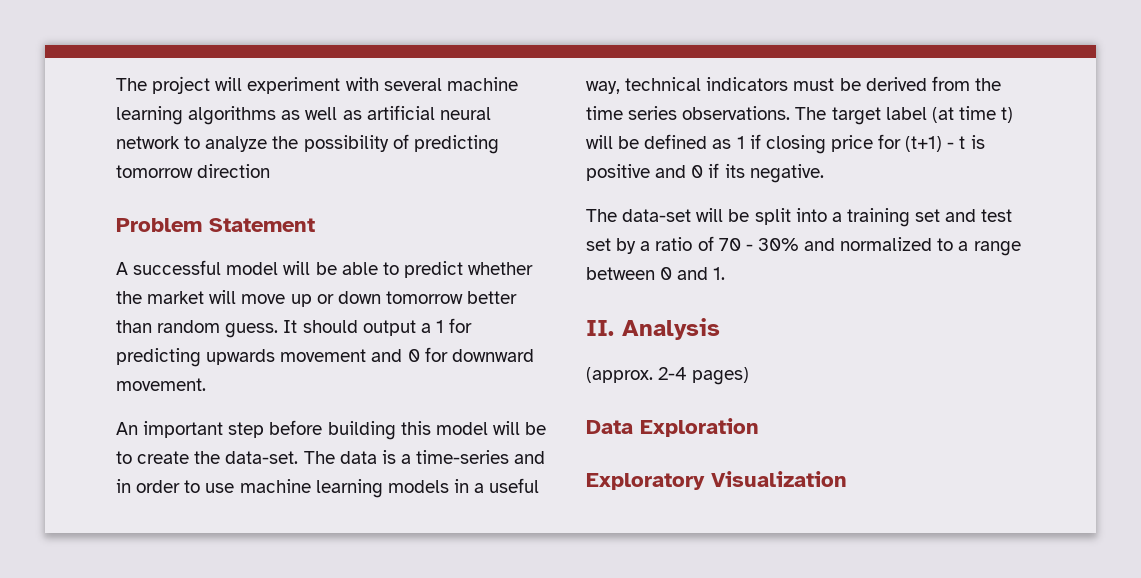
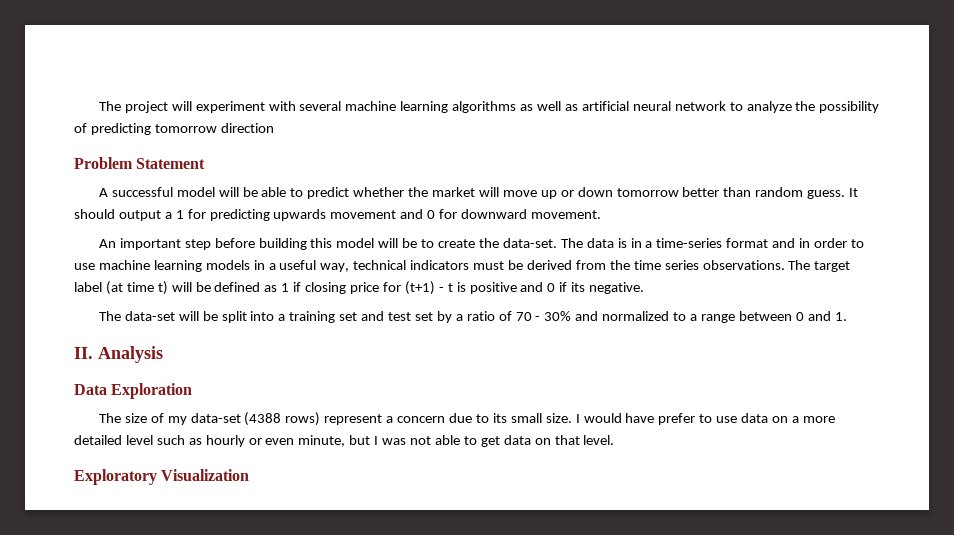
(396, 457) none -> [630,238,642,248] in
(510, 457) none -> [726,238,769,248] format
[586,367,750,385] // (approx. 2-4 pages) -> (163, 354) none
(759, 427) none -> [98,412,835,426] [74,435,615,447] // The size of my data-set (4388 rows) represent a concern due to its small size. I would have prefer to use data on a more detailed level such as hourly or even minute, but I was not able to get data on that level.

